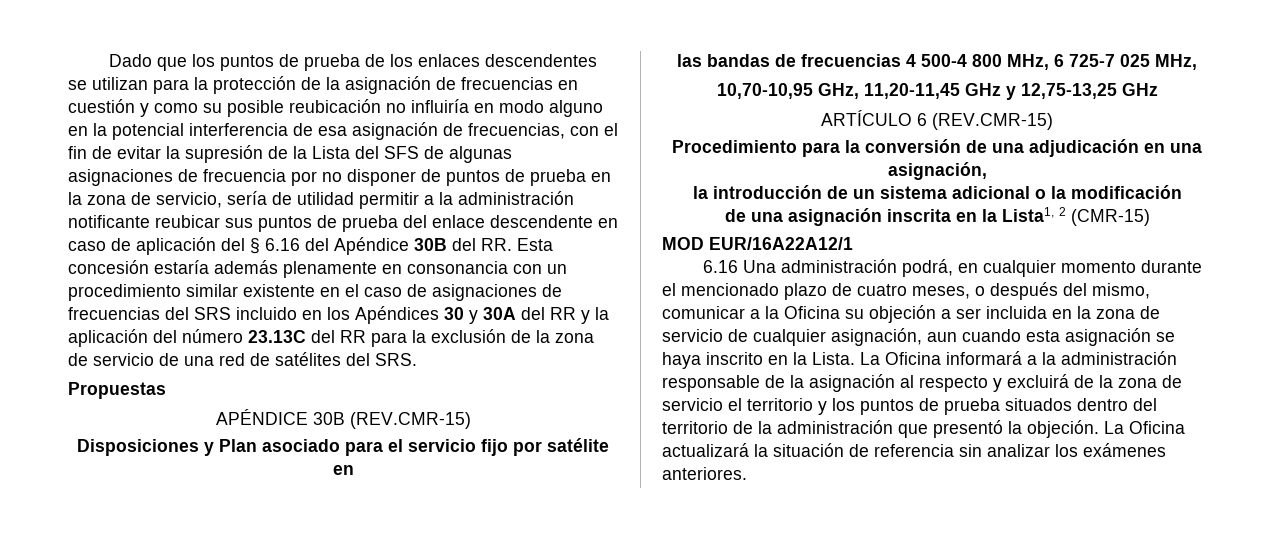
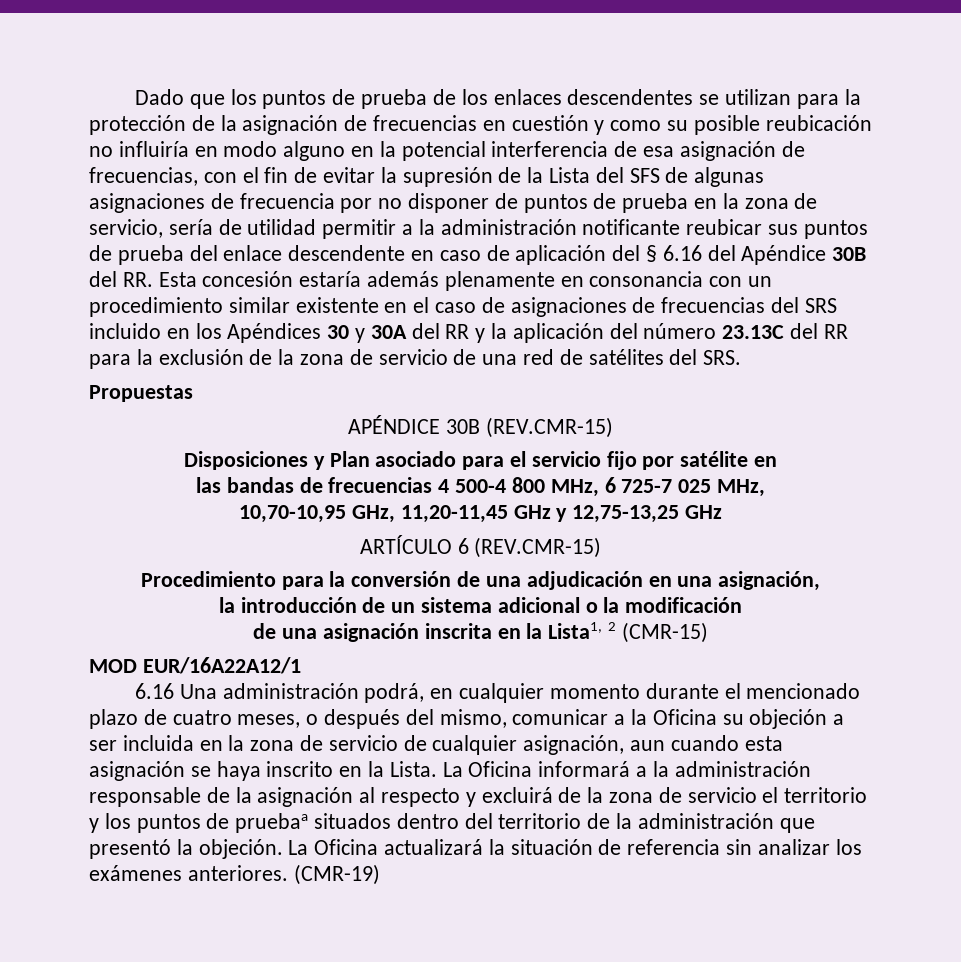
[944,398,1000,415] prueba -> [235,813,309,833] pruebaa
(747, 473) none -> [293,864,380,885] (CMR-19)

